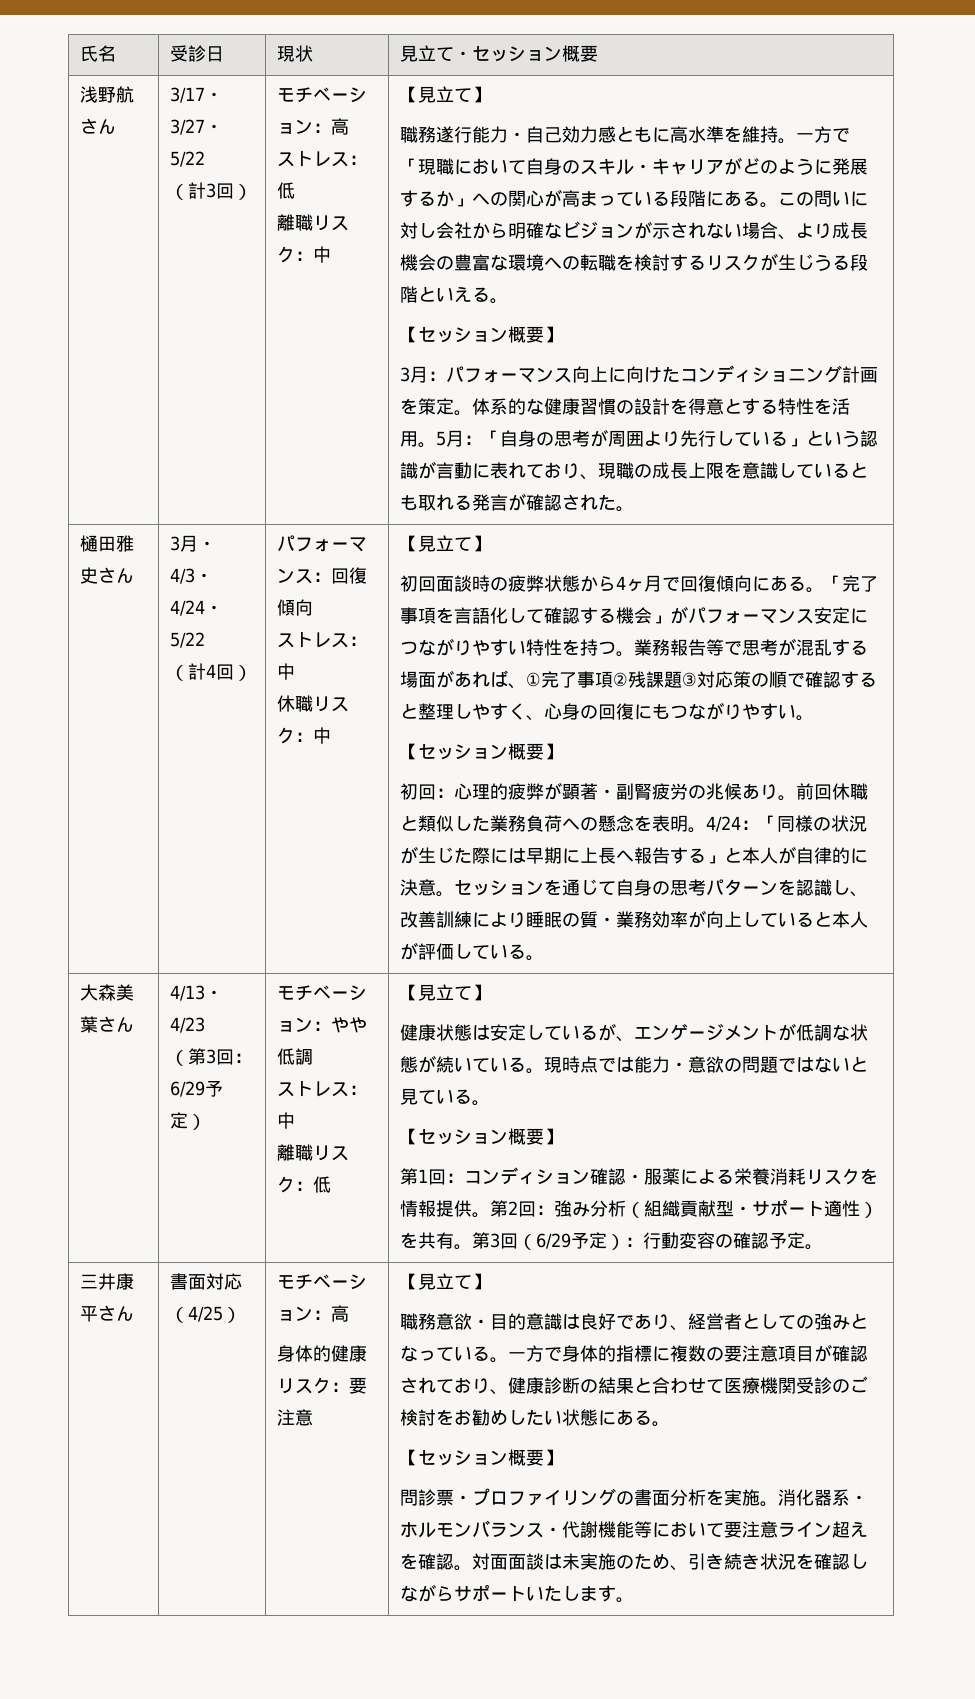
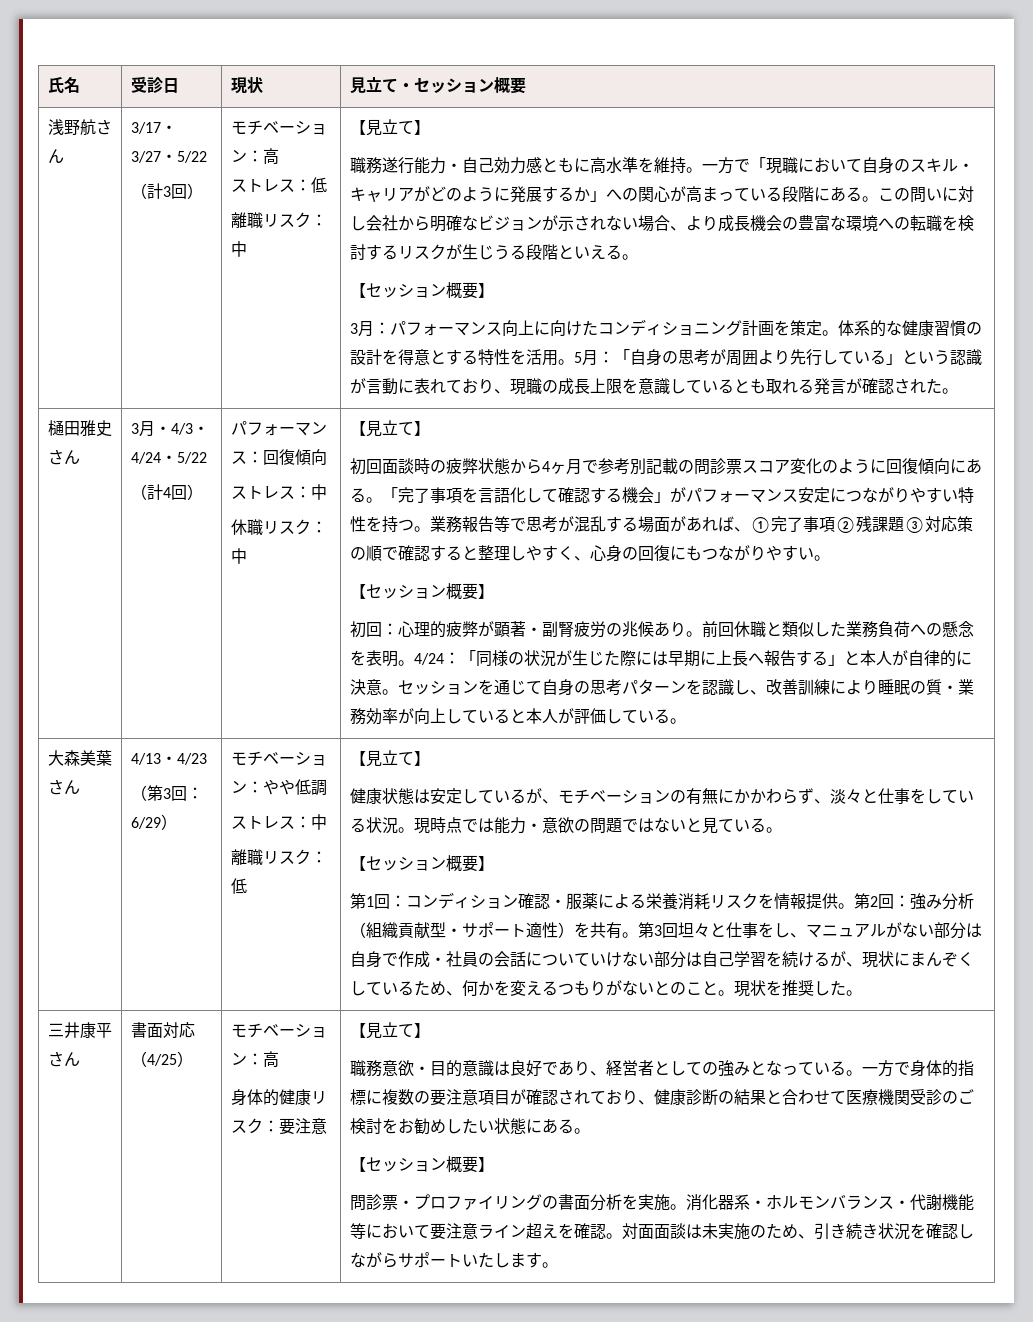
(680, 584) none -> [597,458,886,475] 参考別記載の問診票スコア変化のように
[204,1081,223,1097] [169,1112,188,1129] 予定 -> (161, 823) none
[633,1023,868,1041] [399,1055,526,1073] エンゲージメントが低調な状態が続いている -> [557,788,974,805] [349,817,398,834] モチベーションの有無にかかわらず、淡々と仕事をしている状況
[517,1232,805,1250] （6/29予定）：行動変容の確認予定 -> [677,922,982,939] [349,951,974,968] [349,980,846,997] 坦々と仕事をし、マニュアルがない部分は自身で作成・社員の会話についていけない部分は自己学習を続けるが、現状にまんぞくしているため、何かを変えるつもりがないとのこと。現状を推奨した

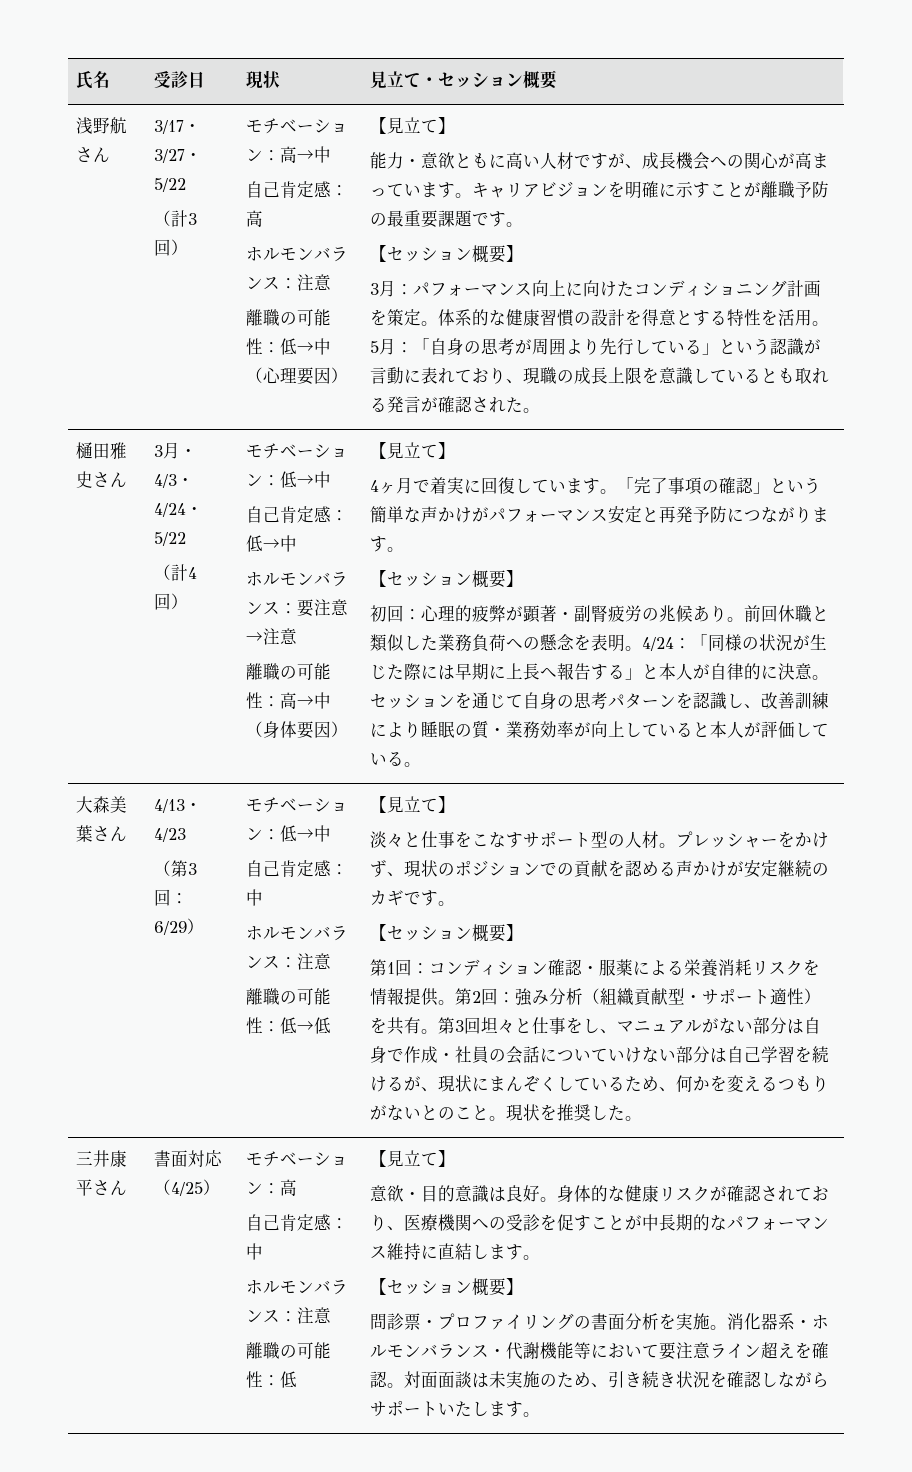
[230,177,327,193] [230,212,327,229] [230,241,247,257] [349,119,430,136] [349,157,974,174] [349,186,606,203] // ストレス：低 // 離職リスク：中 | 【見立て】 // 職務遂行能力・自己効力感ともに高水準を維持。一方で「現職において自身のスキル・キャリアがどのように発展するか」 -> [297,146,332,163] [246,181,349,199] [246,210,264,227] [246,247,349,262] [246,274,332,291] [246,309,332,326] [246,338,332,355] [246,367,349,385] [370,117,456,134] [370,152,711,170] →中 // 自己肯定感：高 // ホルモンバランス：注意 // 離職の可能性：低→中（心理要因） | 【見立て】 // 能力・意欲ともに高い人材ですが、成長機会
[765,186,974,203] [349,215,974,232] [349,244,622,260] る段階にある。この問いに対し会社から明確なビジョンが示されない場合、より成長機会の豊富な環境への転職を検討するリスクが生じうる段階といえる -> [421,181,830,199] [370,210,507,228] ます。キャリアビジョンを明確に示すことが離職予防の最重要課題です
[230,421,327,436] [230,449,327,465] [230,484,327,500] [230,519,327,536] [230,548,247,564] [349,420,430,437] [349,458,982,475] [349,487,670,503] パフォーマンス：回復傾向 // ストレス：中 // 休職リスク：中 | 【見立て】 // 初回面談時の疲弊状態から4ヶ月で参考別記載の問診票スコア変化のように回復傾向にある。「完了事項を言語化して確認する機会」 -> [246,443,349,459] [246,471,332,488] [246,506,349,524] [246,535,298,552] [246,572,349,587] [246,599,349,617] [246,628,298,645] [246,663,332,680] [246,692,332,709] [246,721,349,739] [370,442,456,459] [370,477,822,495] [370,506,473,523] モチベーション：低→中 // 自己肯定感：低→中 // ホルモンバランス：要注意→注意 // 離職の可能性：高→中（身体要因） | 【見立て】 // 4ヶ月で着実に回復しています。「完了事項の確認」という簡単な声かけ
[829,487,974,503] [349,516,973,533] [349,545,814,562] につながりやすい特性を持つ。業務報告等で思考が混乱する場面があれば、①完了事項②残課題③対応策の順で確認すると整理しやすく、心身の回復にもつながりやすい -> [642,506,830,523] [370,536,388,552] と再発予防につながります
[262,779,327,796] [230,814,327,830] [230,849,327,866] [230,878,247,894] [349,750,430,767] [349,788,974,805] [349,817,766,834] やや低調 // ストレス：中 // 離職リスク：低 | 【見立て】 // 健康状態は安定しているが、モチベーションの有無にかかわらず、淡々と仕事をしている状況。現時点では能力・意欲の問題ではないと見ている -> [280,825,332,842] [246,860,349,878] [246,889,264,906] [246,926,349,941] [246,953,332,970] [246,988,332,1005] [246,1017,332,1034] [370,796,456,813] [370,831,830,849] [370,860,830,878] [370,890,439,906] 低→中 // 自己肯定感：中 // ホルモンバランス：注意 // 離職の可能性：低→低 | 【見立て】 // 淡々と仕事をこなすサポート型の人材。プレッシャーをかけず、現状のポジションでの貢献を認める声かけが安定継続のカギです
[230,1089,327,1106] [230,1118,327,1135] [349,1022,430,1039] [349,1060,382,1077] 身体的健康リスク：要注意 | 【見立て】 // 職務 -> [246,1214,349,1232] [246,1243,264,1260] [246,1280,349,1295] [246,1307,332,1324] [246,1342,332,1359] [246,1371,298,1388] [370,1150,456,1167] 自己肯定感：中 // ホルモンバランス：注意 // 離職の可能性：低 | 【見立て】 //
[541,1060,974,1077] [349,1089,510,1106] であり、経営者としての強みとなっている。一方で身体的指標に複数の要注意項目 -> [540,1185,711,1202] 。身体的な健康リスク
[653,1089,974,1106] [349,1118,574,1135] 健康診断の結果と合わせて医療機関受診のご検討をお勧めしたい状態にある -> [404,1214,830,1231] [370,1243,524,1260] 医療機関への受診を促すことが中長期的なパフォーマンス維持に直結します

